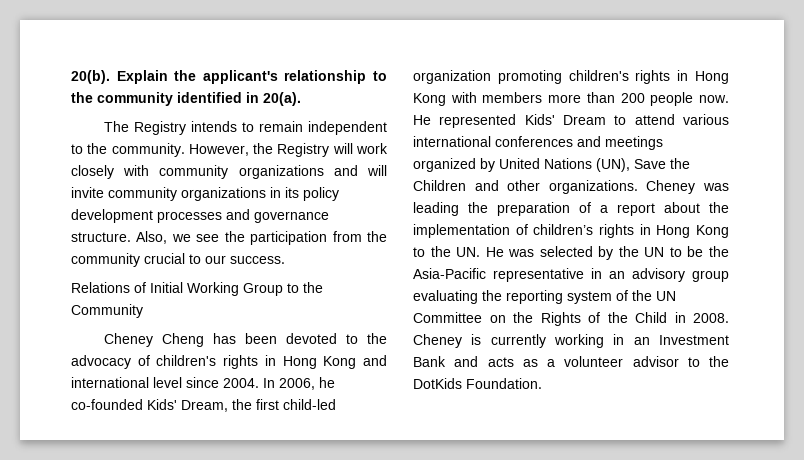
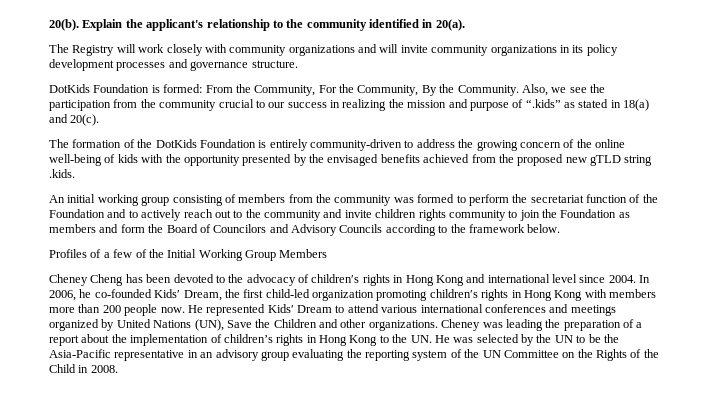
[191,121,387,135] [71,143,330,157] intends to remain independent to the community. However, the Registry -> (115, 50) none
(131, 237) none -> [49,84,519,96] // DotKids Foundation is formed: From the Community, For the Community, By the Community.
[230,256,285,264] [71,282,323,296] [71,304,143,318] success. // Relations of Initial Working Group to the Community -> [287,99,650,111] [49,114,100,126] [49,139,625,151] [49,154,653,166] [49,169,75,178] [49,194,658,206] [49,209,630,221] [49,224,561,236] [49,249,328,261] success in realizing the mission and purpose of “.kids” as stated in 18(a) and 20(c). // The formation of the DotKids Foundation is entirely community-driven to address the growing concern of the online well-being of kids with the opportunity presented by the envisaged benefits achieved from the proposed new gTLD string .kids. // An initial working group consisting of members from the community was formed to perform the secretariat function of the Foundation and to actively reach out to the community and invite children rights community to join the Foundation as members and form the Board of Councilors and Advisory Councils according to the framework below. // Profiles of a few of the Initial Working Group Members
[413,334,729,348] [413,356,729,367] [413,378,542,389] Cheney is currently working in an Investment Bank and acts as a volunteer advisor to the DotKids Foundation. -> (118, 369) none

